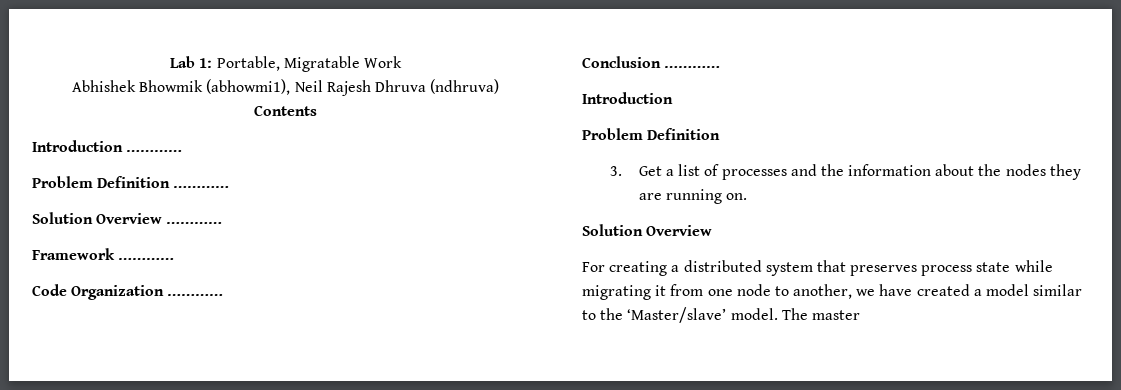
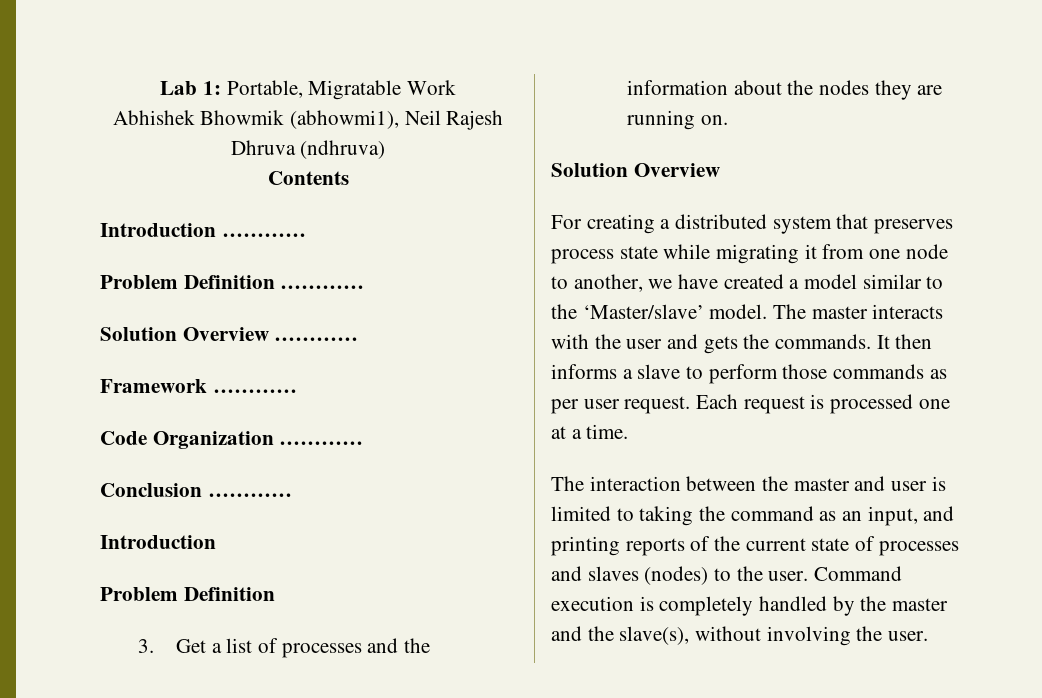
(860, 315) none -> [872,304,944,319] [551,334,933,354] [551,364,947,384] [551,394,950,414] [551,424,629,439] [551,476,946,491] [551,506,955,526] [551,536,959,556] [551,566,903,585] [551,596,949,616] [551,626,929,646] interacts with the user and gets the commands. It then informs a slave to perform those commands as per user request. Each request is processed one at a time. // The interaction between the master and user is limited to taking the command as an input, and printing reports of the current state of processes and slaves (nodes) to the user. Command execution is completely handled by the master and the slave(s), without involving the user.

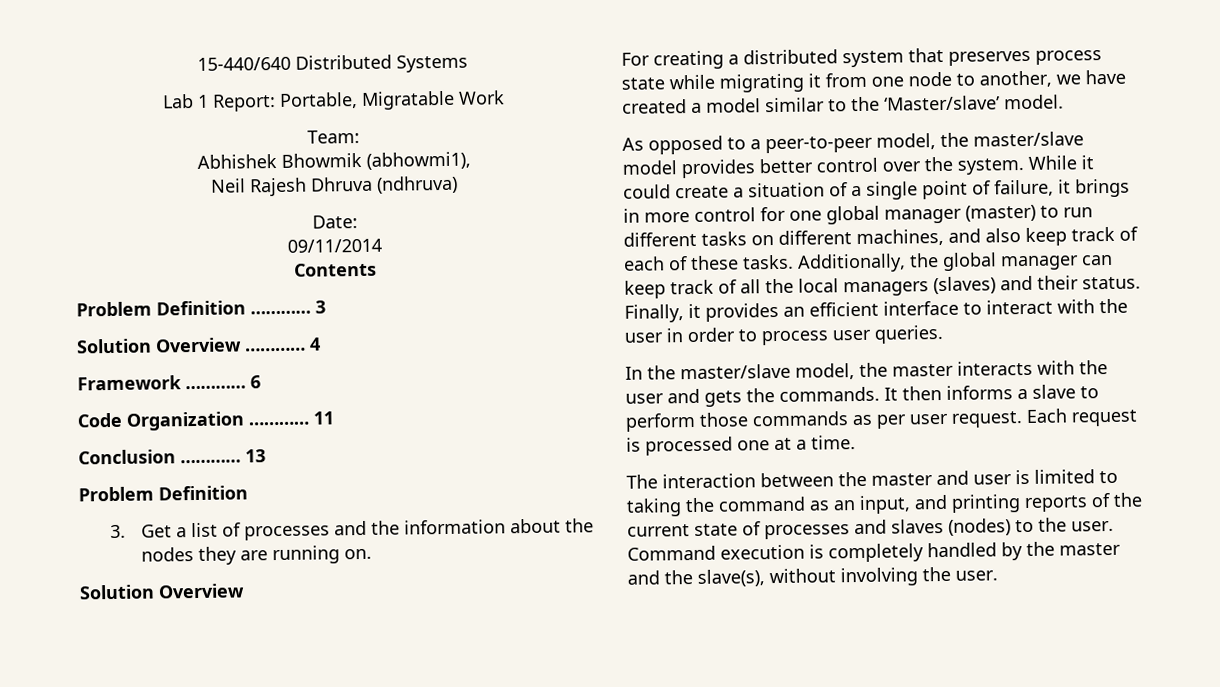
[160,81,221,95] Lab 1: -> [197,54,468,73] [161,94,276,112] 15-440/640 Distributed Systems // Lab 1 Report:
(456, 87) none -> [307,130,360,144] // Team:
(399, 119) none -> (471, 160) //
(386, 149) none -> [311,215,358,229] [287,238,382,253] // Date: // 09/11/2014
[100,223,306,237] // Introduction ………… -> (377, 269) none
(365, 287) none -> [315,300,326,314] 3
(359, 339) none -> [309,337,321,351] 4
(297, 391) none -> [250,375,261,389] 6
(364, 443) none -> [313,411,334,425] 11
[100,535,216,549] // Introduction -> [245,449,266,463] 13
[773,304,807,319] The -> [622,131,1084,155] [622,155,1094,179] [623,178,1130,200] [623,204,1093,225] [623,226,1138,247] [623,252,1113,273] [624,275,1141,299] [624,298,1128,323] [624,324,944,346] [625,362,888,380] // As opposed to a peer-to-peer model, the master/slave model provides better control over the system. While it could create a situation of a single point of failure, it brings in more control for one global manager (master) to run different tasks on different machines, and also keep track of each of these tasks. Additionally, the global manager can keep track of all the local managers (slaves) and their status. Finally, it provides an efficient interface to interact with the user in order to process user queries. // In the master/slave model, the

